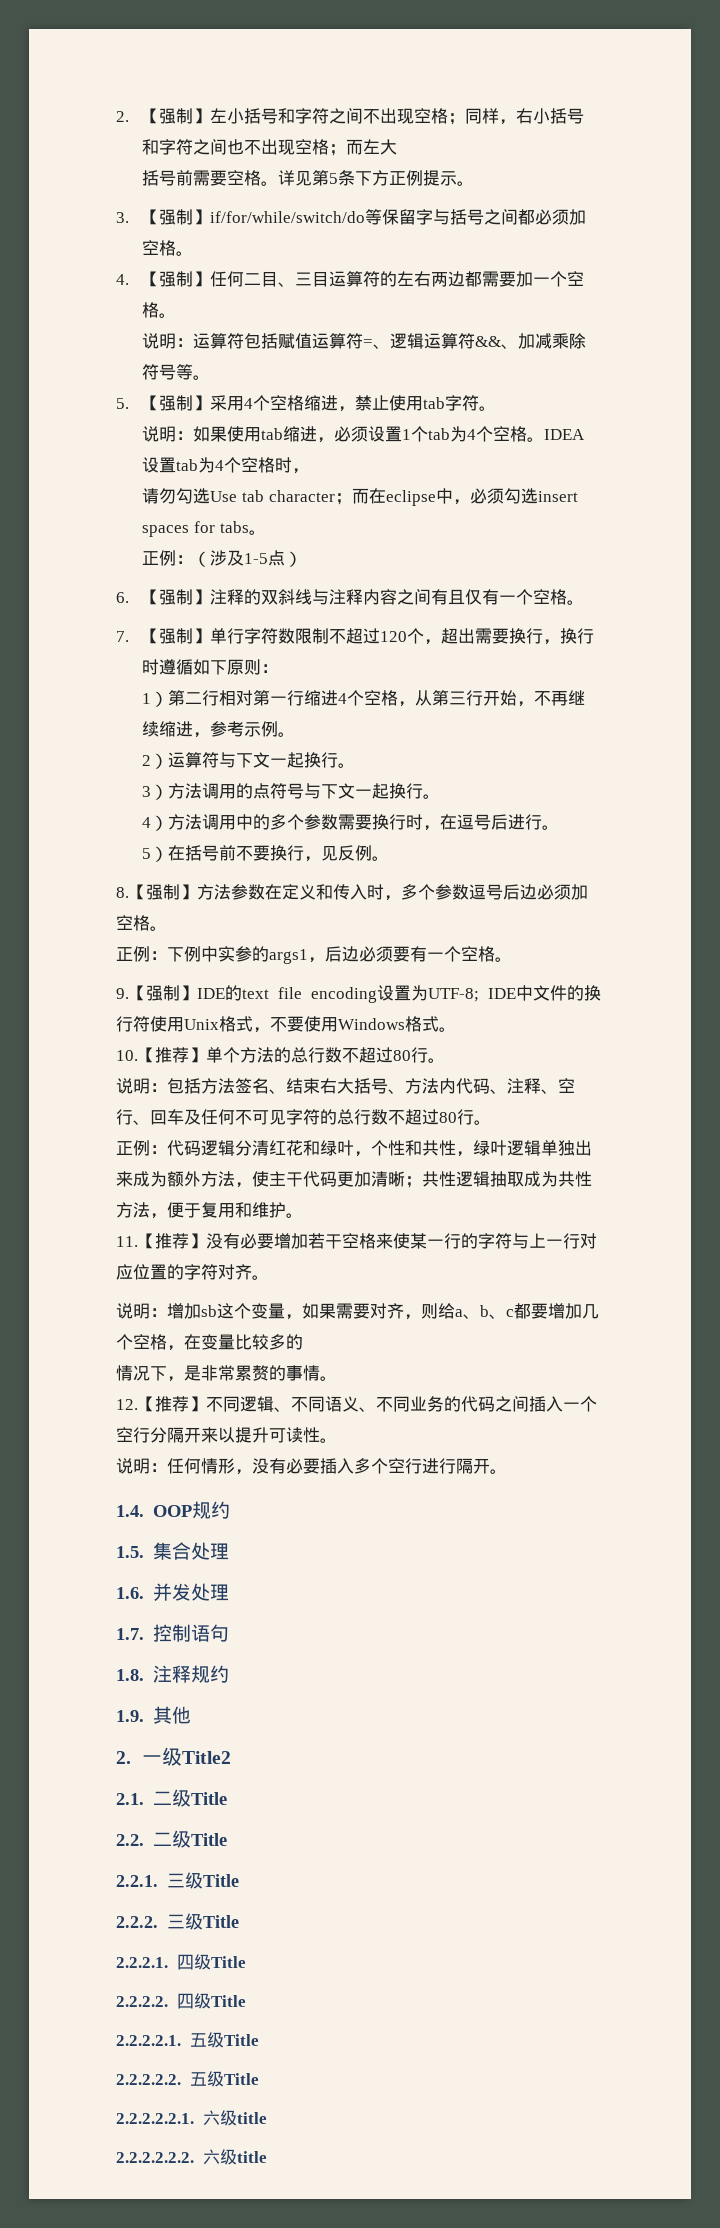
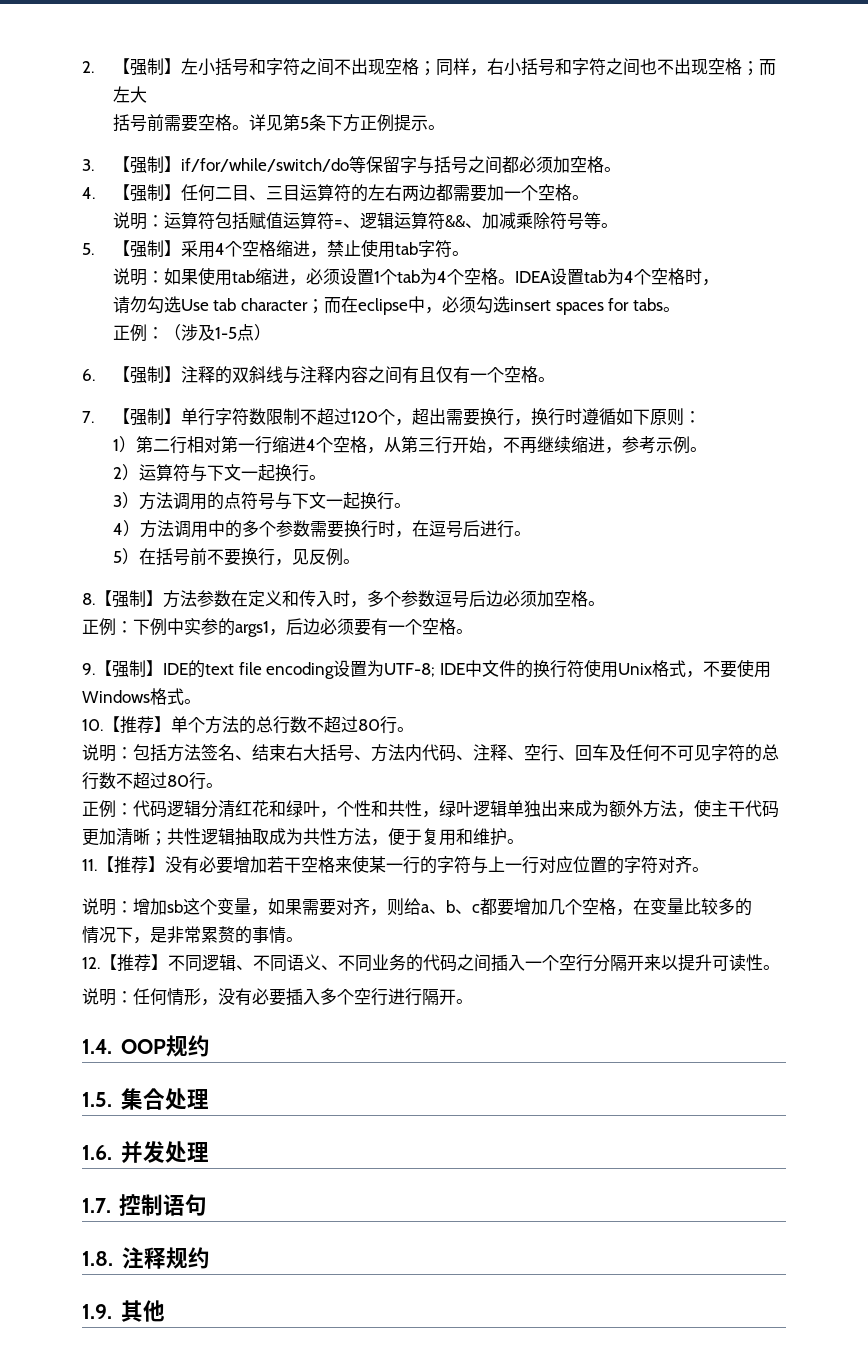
[116,1747,232,1766] [116,1789,227,1807] [116,1830,227,1848] [116,1872,239,1889] [116,1913,239,1930] [116,1954,246,1970] [116,1993,246,2009] [116,2032,259,2048] [116,2071,259,2087] [116,2110,267,2126] [116,2149,267,2165] // 2.一级Title2 // 2.1.二级Title // 2.2.二级Title // 2.2.1.三级Title // 2.2.2.三级Title // 2.2.2.1.四级Title // 2.2.2.2.四级Title // 2.2.2.2.1.五级Title // 2.2.2.2.2.五级Title // 2.2.2.2.2.1.六级title // 2.2.2.2.2.2.六级title -> (165, 1311) none

